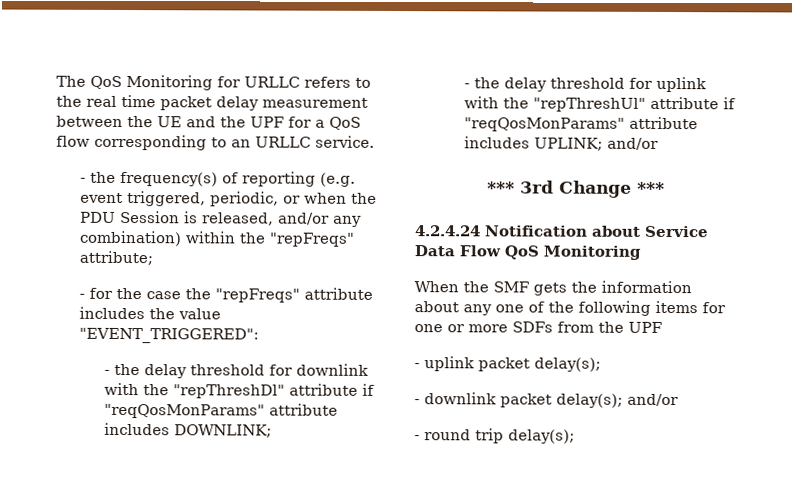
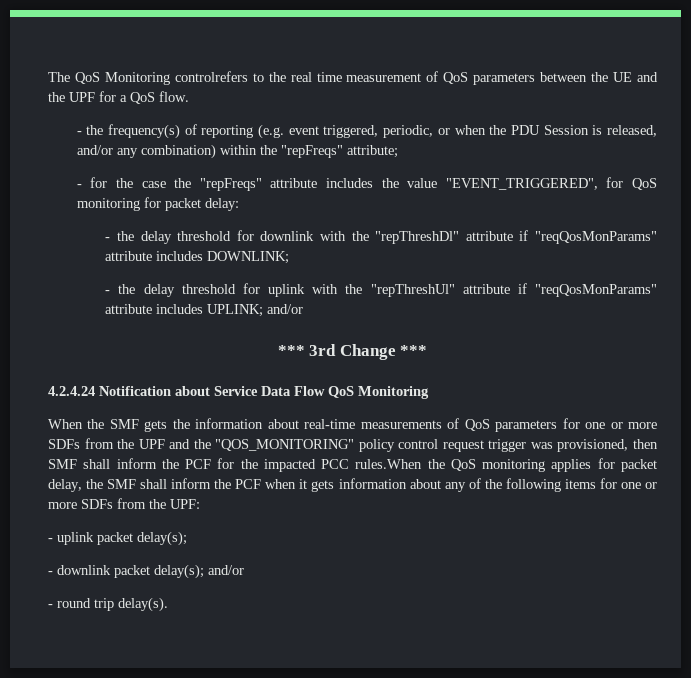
[217,76,351,88] for URLLC refers -> [174,71,248,82] controlrefers
[160,96,368,111] packet delay measurement -> [346,71,536,85] measurement of QoS parameters
[56,134,375,151] flow corresponding to an URLLC service. -> [159,91,189,102] flow.
[79,327,260,344] "EVENT_TRIGGERED": -> [445,177,657,190] [76,197,239,211] "EVENT_TRIGGERED", for QoS monitoring for packet delay:
[463,304,524,316] any one -> [304,418,657,432] [48,438,659,452] [48,458,657,472] [48,478,466,492] real-time measurements of QoS parameters for one or more SDFs from the UPF and the "QOS_MONITORING" policy control request trigger was provisioned, then SMF shall inform the PCF for the impacted PCC rules.When the QoS monitoring applies for packet delay, the SMF shall inform the PCF when it gets information about any
[628,321,662,333] UPF -> [170,499,200,509] UPF:
[508,429,575,444] delay(s); -> [118,597,168,612] delay(s).

